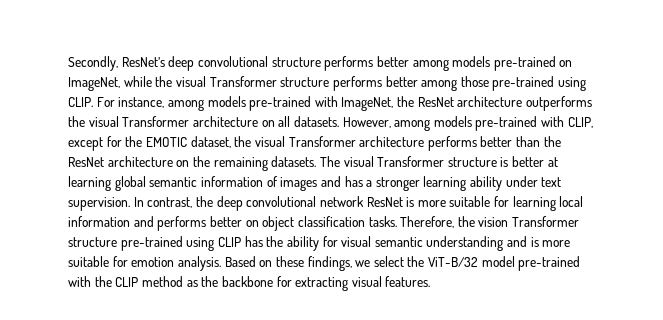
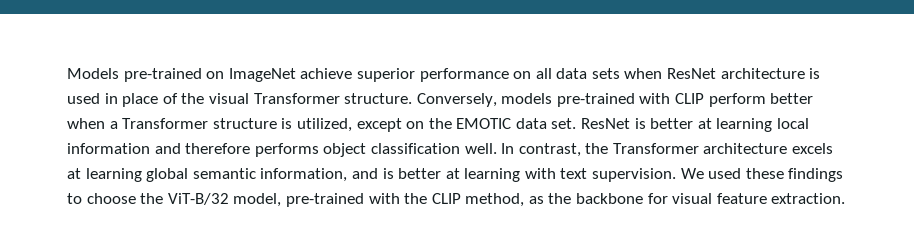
[68,56,573,71] [68,76,587,91] [68,96,593,111] [68,116,593,131] [68,136,561,151] [68,156,558,171] [68,176,562,191] [68,196,584,211] [68,216,580,231] [68,236,571,251] [68,256,404,271] Secondly, ResNet’s deep convolutional structure performs better among models pre-trained on ImageNet, while the visual Transformer structure performs better among those pre-trained using CLIP. For instance, among models pre-trained with ImageNet, the ResNet architecture outperforms the visual Transformer architecture on all datasets. However, among models pre-trained with CLIP, except for the EMOTIC dataset, the visual Transformer architecture performs better than the ResNet architecture on the remaining datasets. The visual Transformer structure is better at learning global semantic information of images and has a stronger learning ability under text supervision. In contrast, the deep convolutional network ResNet is more suitable for learning local information and performs better on object classification tasks. Therefore, the vision Transformer structure pre-trained using CLIP has the ability for visual semantic understanding and is more suitable for emotion analysis. Based on these findings, we select -> [67,68,821,82] [67,93,814,107] [67,118,810,132] [67,143,834,157] [67,168,844,182] [67,193,136,204] Models pre-trained on ImageNet achieve superior performance on all data sets when ResNet architecture is used in place of the visual Transformer structure. Conversely, models pre-trained with CLIP perform better when a Transformer structure is utilized, except on the EMOTIC data set. ResNet is better at learning local information and therefore performs object classification well. In contrast, the Transformer architecture excels at learning global semantic information, and is better at learning with text supervision. We used these findings to choose
[481,256,515,267] model -> [233,193,282,207] model,
[141,276,183,287] method -> [465,193,525,207] method,
[295,276,431,291] extracting visual features. -> [672,193,846,204] visual feature extraction.

